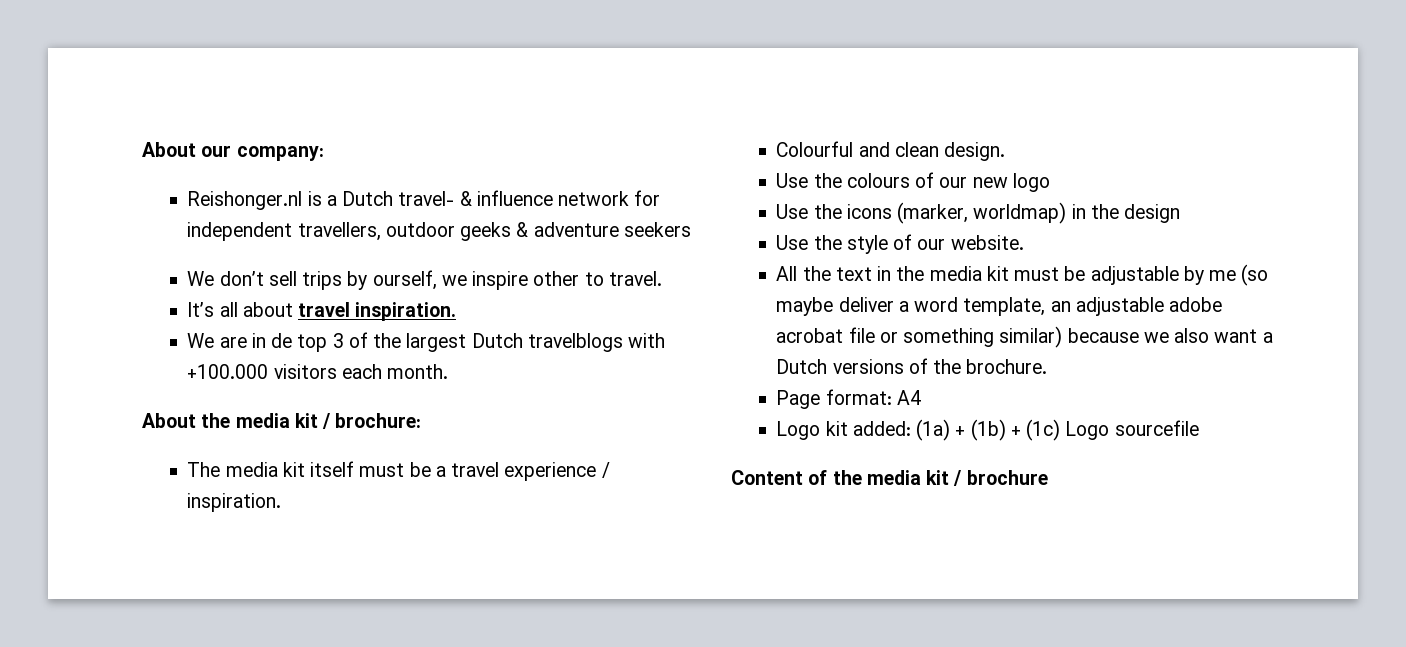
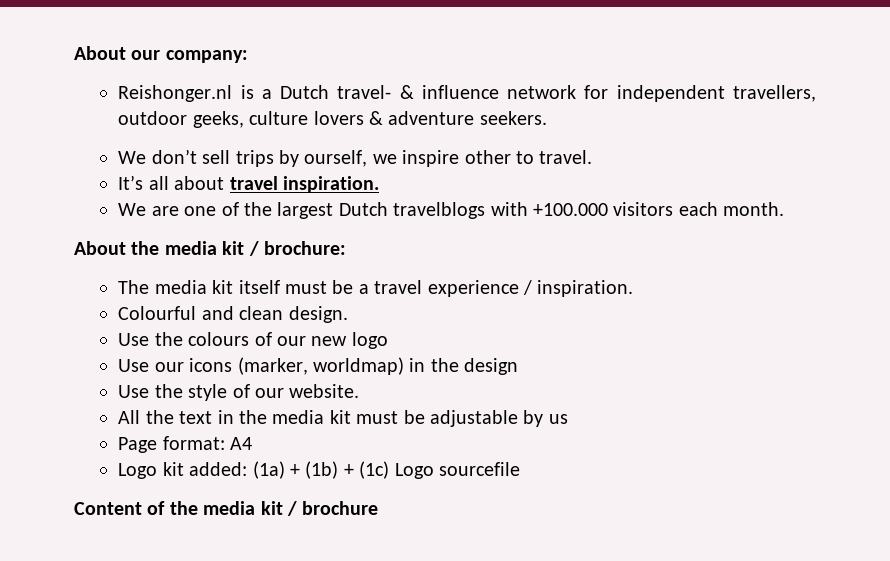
[460,222,512,241] geeks -> [192,111,364,128] geeks, culture lovers
[623,222,691,237] seekers -> [479,111,547,125] seekers.
[251,333,344,352] in de top 3 -> [184,206,217,216] one
[813,204,842,219] the -> [154,362,184,372] our
[1209,264,1269,286] [776,297,1223,316] [776,326,1273,348] [776,358,1048,374] me (so maybe deliver a word template, an adjustable adobe acrobat file or something similar) because we also want a Dutch versions of the brochure. -> [548,414,568,424] us

